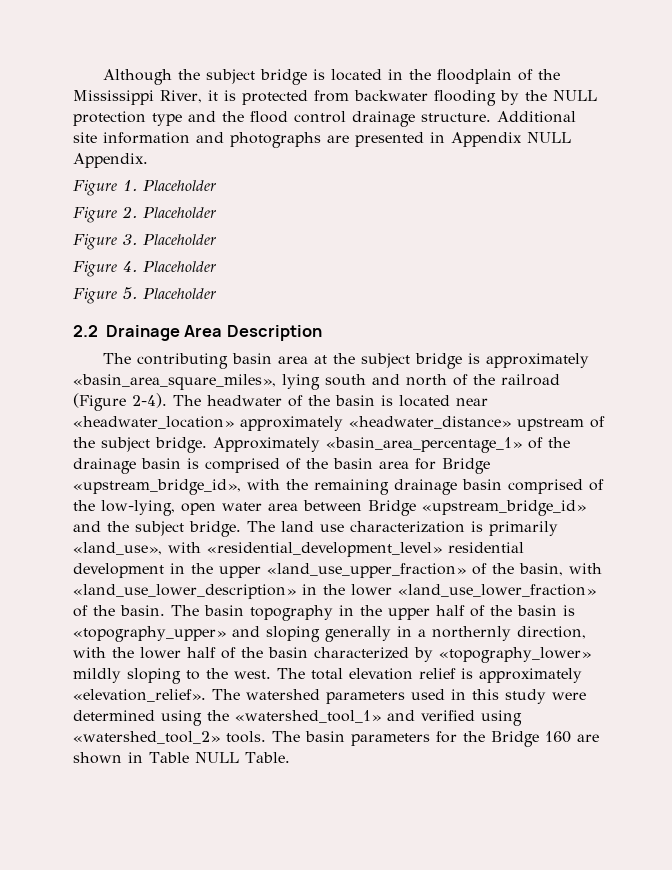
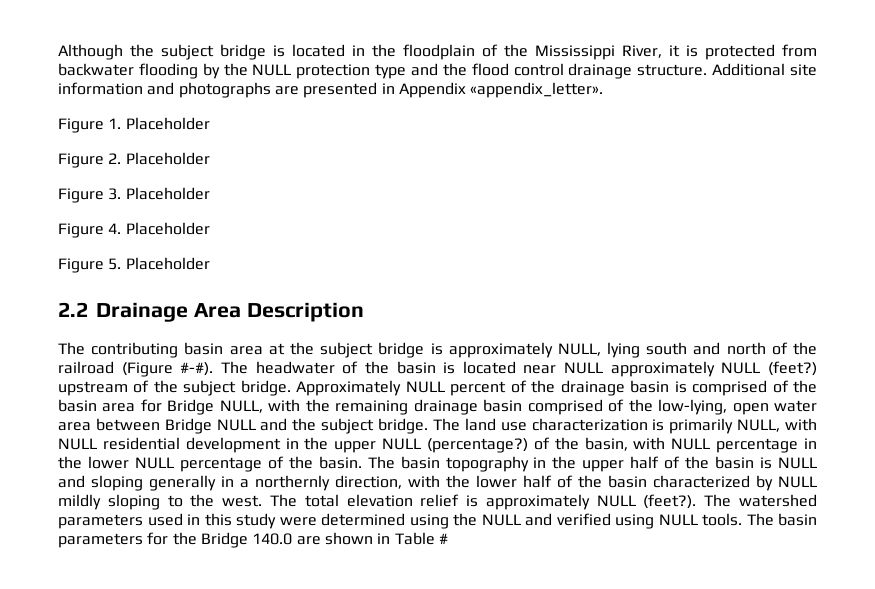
[527,132,571,143] [73,153,148,168] NULL Appendix. -> [470,82,604,98] «appendix_letter».
[73,374,276,390] «basin_area_square_miles», -> [557,343,601,356] NULL,
[132,393,167,408] 2-4). -> [180,362,214,376] #-#).
[73,416,512,431] «headwater_location» approximately «headwater_distance» -> [564,361,817,377] NULL approximately NULL (feet?)
[326,437,523,453] «basin_area_percentage_1» -> [405,381,507,396] NULL percent
[73,479,241,495] «upstream_bridge_id», -> [219,400,263,413] NULL,
[422,500,587,516] «upstream_bridge_id» -> [216,419,256,431] NULL
[73,542,443,557] «land_use», with «residential_development_level» -> [737,418,818,432] [58,438,97,450] NULL, with NULL
[267,563,467,578] «land_use_upper_fraction» -> [382,438,528,453] NULL (percentage?)
[73,584,297,599] «land_use_lower_description» -> [671,438,799,453] NULL percentage
[398,584,597,597] «land_use_lower_fraction» -> [134,457,262,472] NULL percentage
[73,626,227,642] «topography_upper» -> [778,457,818,469] NULL
[439,647,592,663] «topography_lower» -> [778,476,817,488] NULL
[73,689,206,702] «elevation_relief». -> [596,494,697,509] NULL (feet?).
[235,710,382,723] «watershed_tool_1» -> [481,514,521,526] NULL
[73,731,221,744] «watershed_tool_2» -> [658,514,698,526] NULL
[545,731,571,743] 160 -> [252,533,293,545] 140.0
[194,752,290,763] NULL Table. -> [438,533,448,544] #

